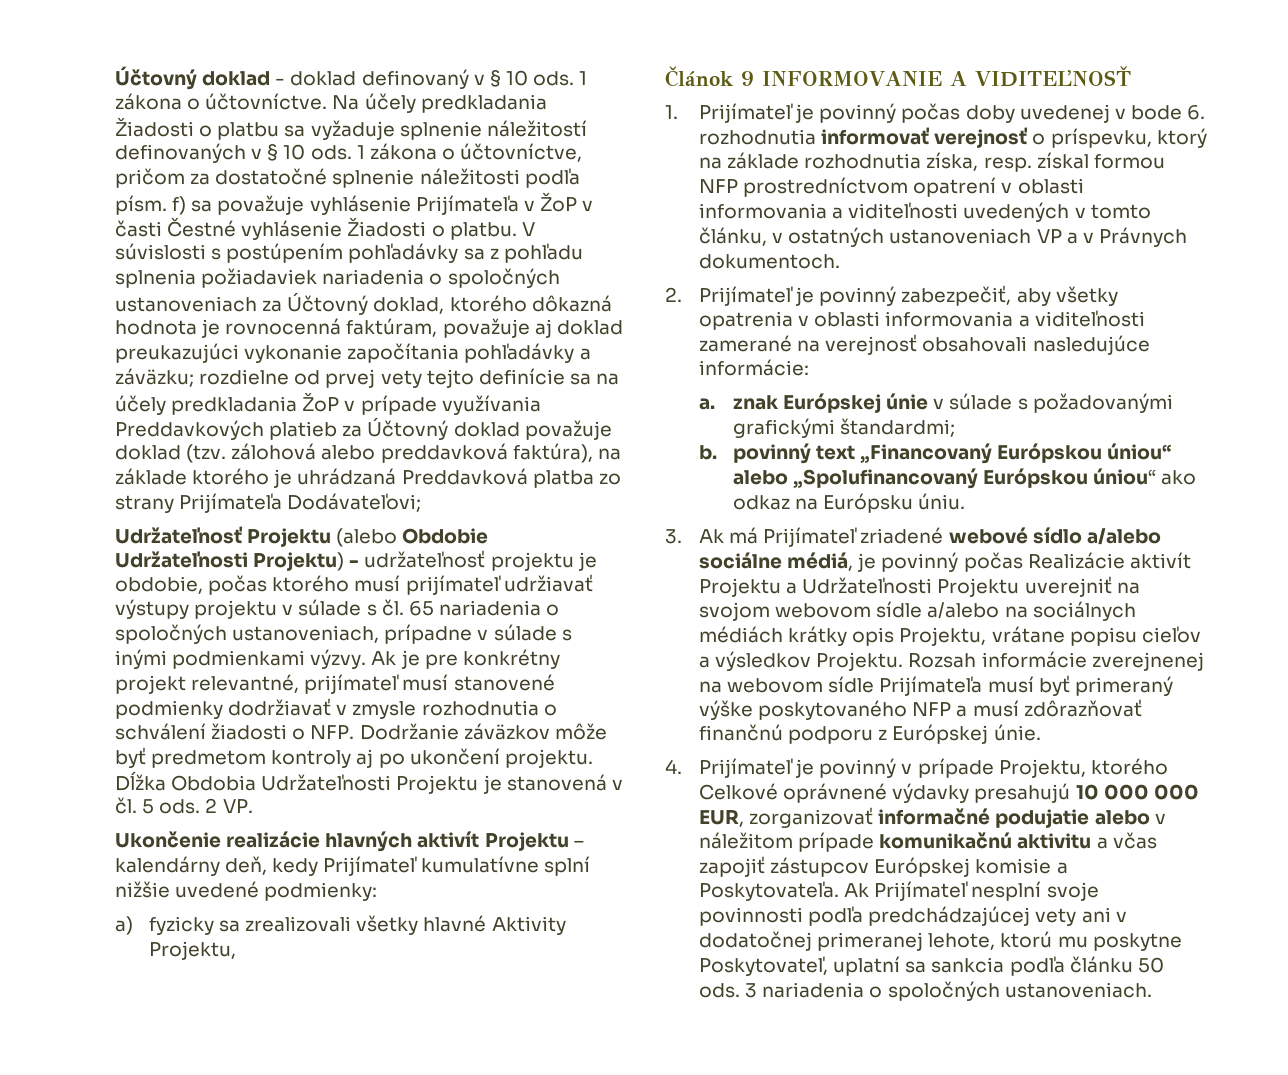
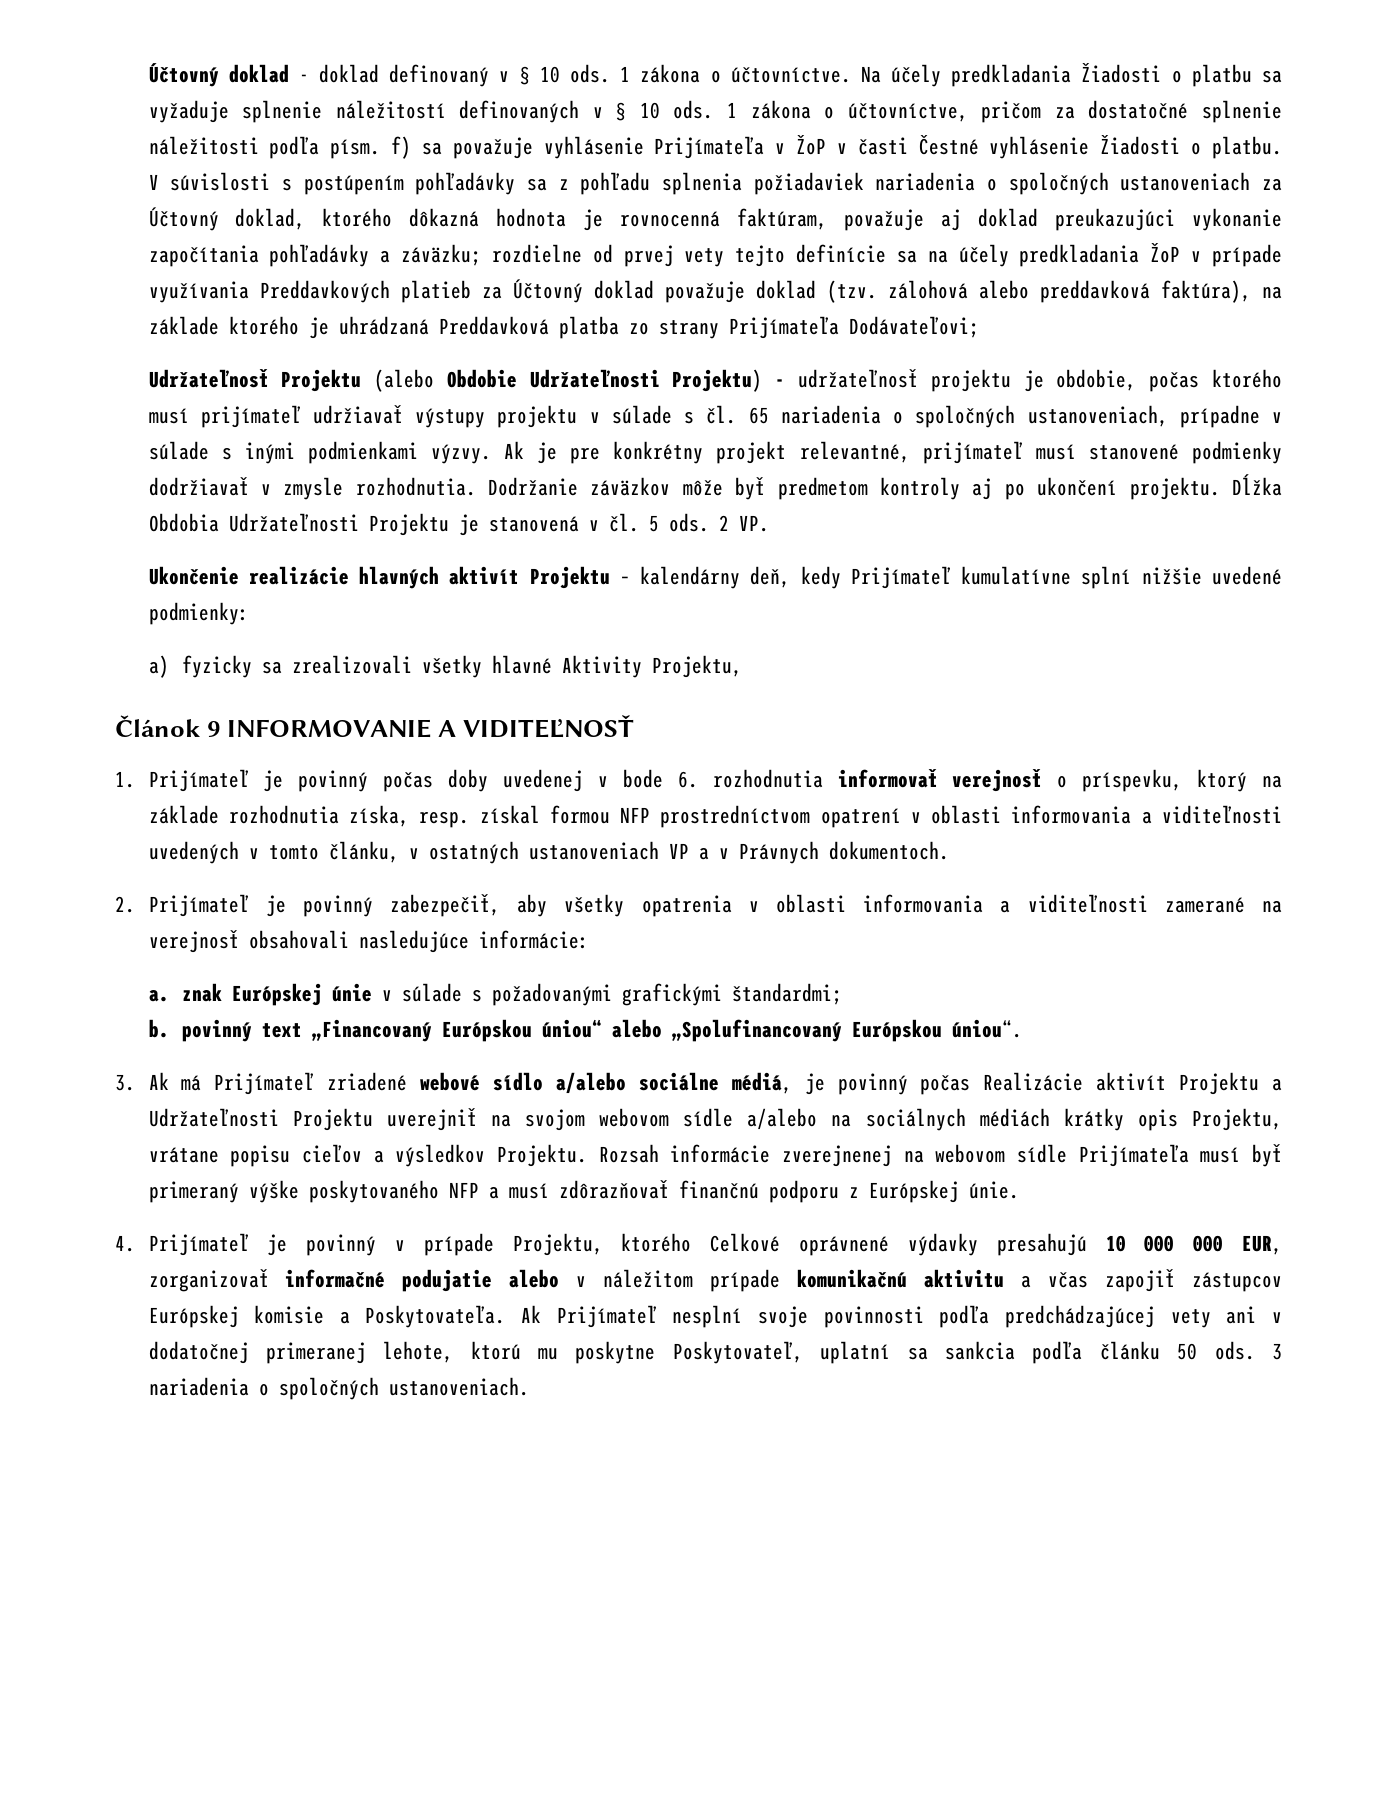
[421,700,557,716] [114,723,355,740] rozhodnutia o schválení žiadosti o NFP. -> [355,477,476,496] rozhodnutia.
[1093,468,1197,485] [732,493,966,513] úniou“ ako odkaz na Európsku úniu. -> [952,1019,1023,1038] úniou“.

